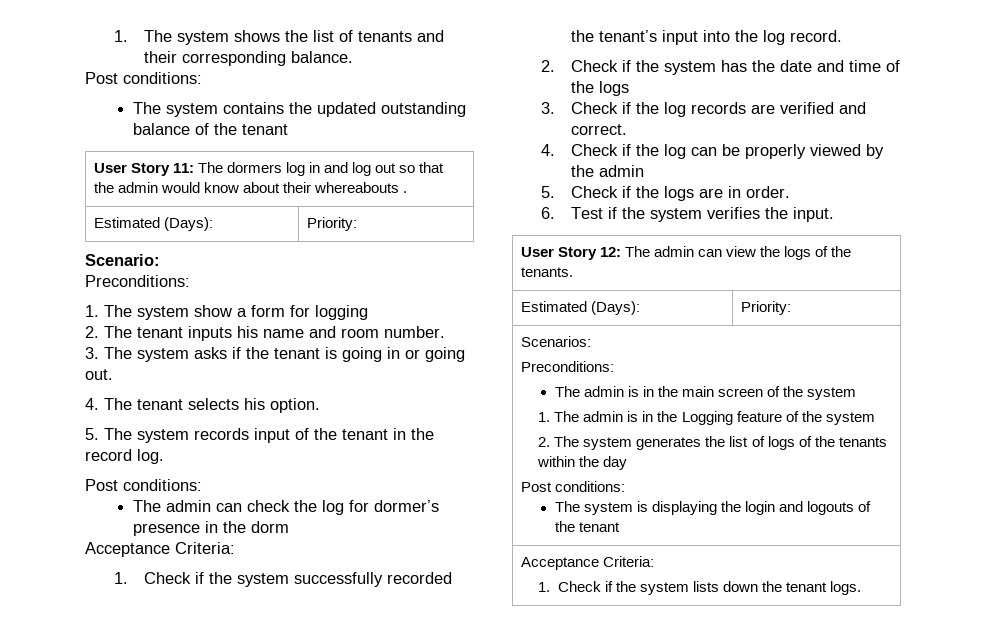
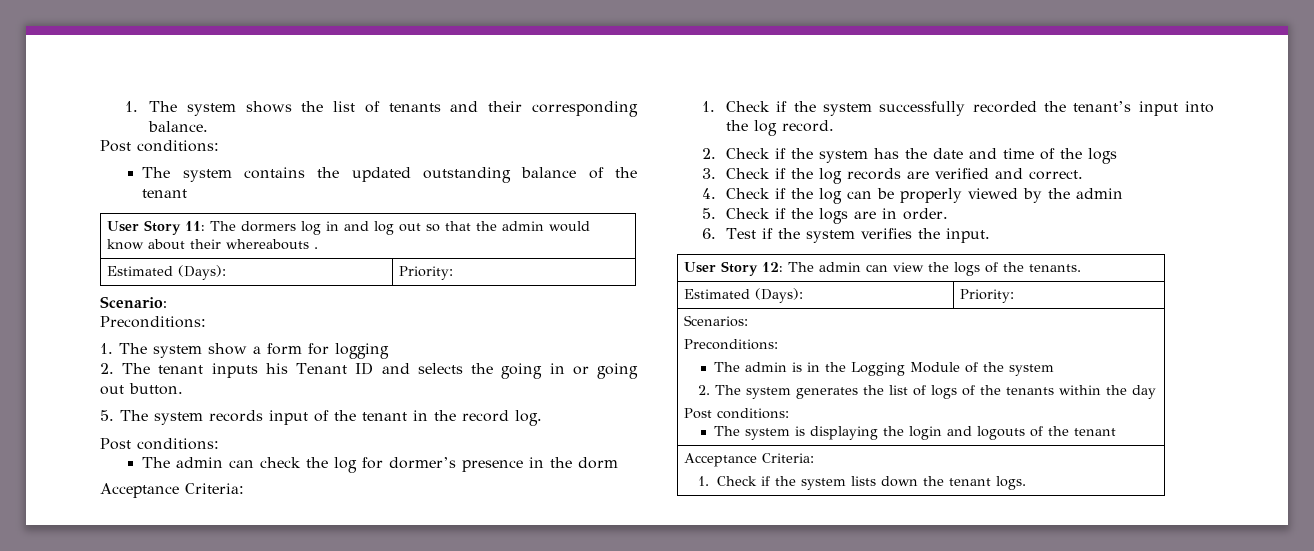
[263,326,445,338] [85,347,465,362] [85,369,113,380] [85,398,320,413] name and room number. // 3. The system asks if the tenant is going in or going out. // 4. The tenant selects his option. -> [296,362,638,379] [100,383,183,395] Tenant ID and selects the going in or going out button.
[681,386,857,400] [538,411,782,425] main screen of the system // 1. The admin is in the Logging feature -> [851,362,961,376] Logging Module

